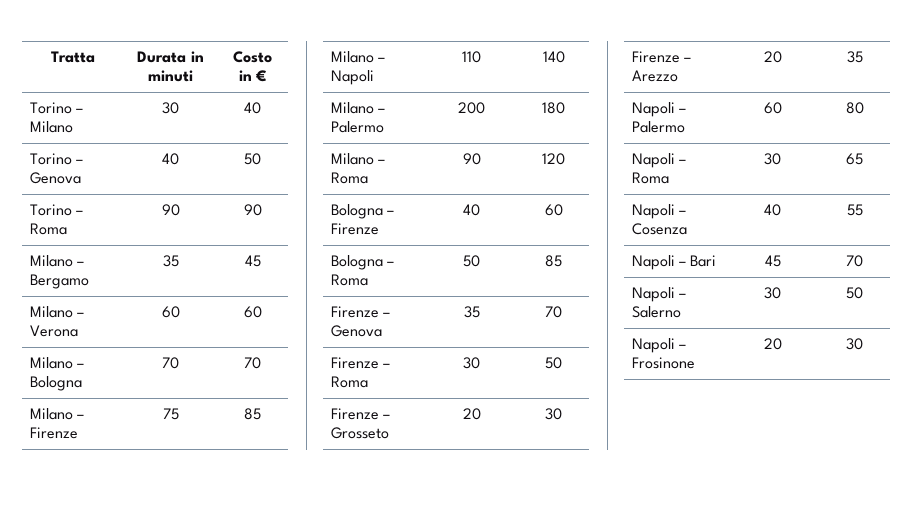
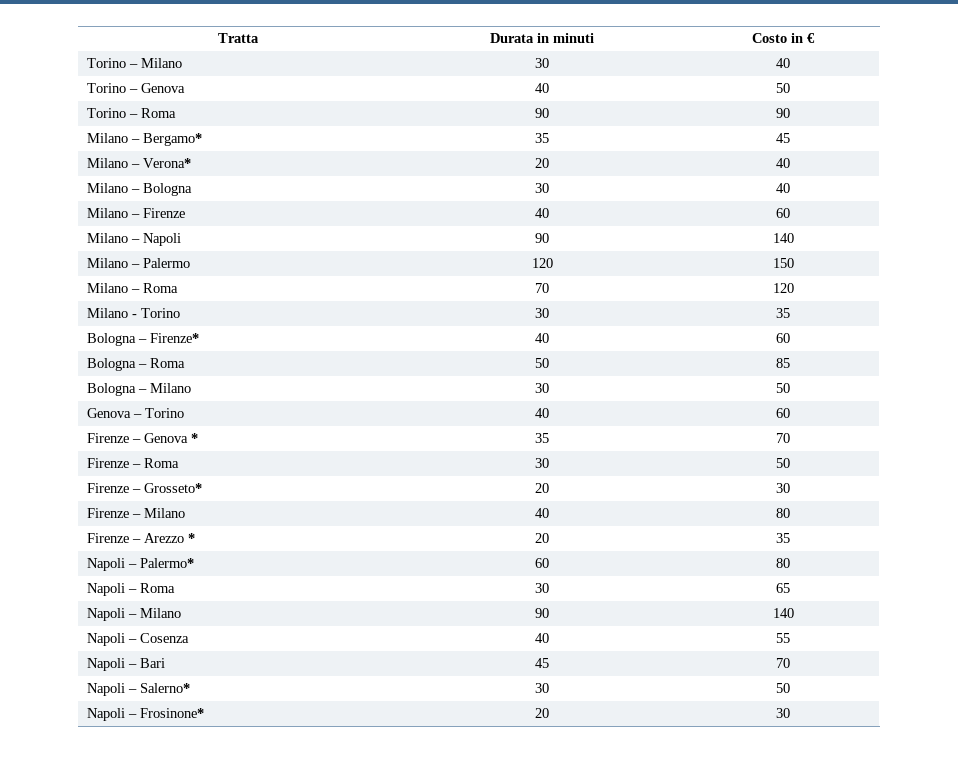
[29,274,89,289] Bergamo -> [143,133,203,146] Bergamo*
[29,325,78,337] [161,306,180,318] [243,306,262,318] [29,357,85,369] [29,376,82,391] [162,357,179,369] [244,357,261,369] [29,408,85,420] [29,427,78,439] [162,408,179,420] [244,408,261,420] Verona | 60 | 60 // Milano – Bologna | 70 | 70 // Milano – Firenze | 75 | 85 -> [143,158,192,168] [535,158,549,168] [776,158,790,168] [87,183,193,196] [535,183,549,193] [776,183,790,193] [87,208,186,218] [535,208,549,218] [776,208,790,218] Verona* | 20 | 40 // Milano – Bologna | 30 | 40 // Milano – Firenze | 40 | 60
[462,51,481,63] 110 -> [535,233,549,243] 90
[458,102,485,114] [542,102,565,114] 200 | 180 -> [531,258,553,268] [772,258,794,268] 120 | 150
[462,153,481,165] [542,153,565,165] [330,204,395,219] [330,223,379,235] 90 | 120 // Bologna – Firenze -> [535,283,549,293] [772,283,794,293] [87,308,181,318] [535,308,549,318] [776,308,790,318] [87,333,200,346] 70 | 120 // Milano - Torino | 30 | 35 // Bologna – Firenze*
(562, 261) none -> [87,383,192,396] [535,383,549,393] [776,383,790,393] [87,408,185,418] [535,408,549,418] [776,408,790,418] // Bologna – Milano | 30 | 50 // Genova – Torino | 40 | 60
(382, 331) none -> [191,433,199,443] *
[330,427,389,439] [462,408,481,420] [545,408,562,420] Grosseto | 20 | 30 -> [144,483,203,493] [535,483,549,493] [776,483,790,493] [87,508,186,518] [535,508,549,518] [776,508,790,518] Grosseto* | 20 | 30 // Firenze – Milano | 40 | 80
(678, 76) none -> [188,533,196,543] *
[631,121,685,133] Palermo -> [140,558,195,568] Palermo*
(863, 159) none -> [87,608,182,621] [535,608,549,618] [772,608,794,618] // Napoli – Milano | 90 | 140
[631,306,681,318] Salerno -> [140,683,191,693] Salerno*
[631,357,695,369] Frosinone -> [140,708,205,718] Frosinone*

